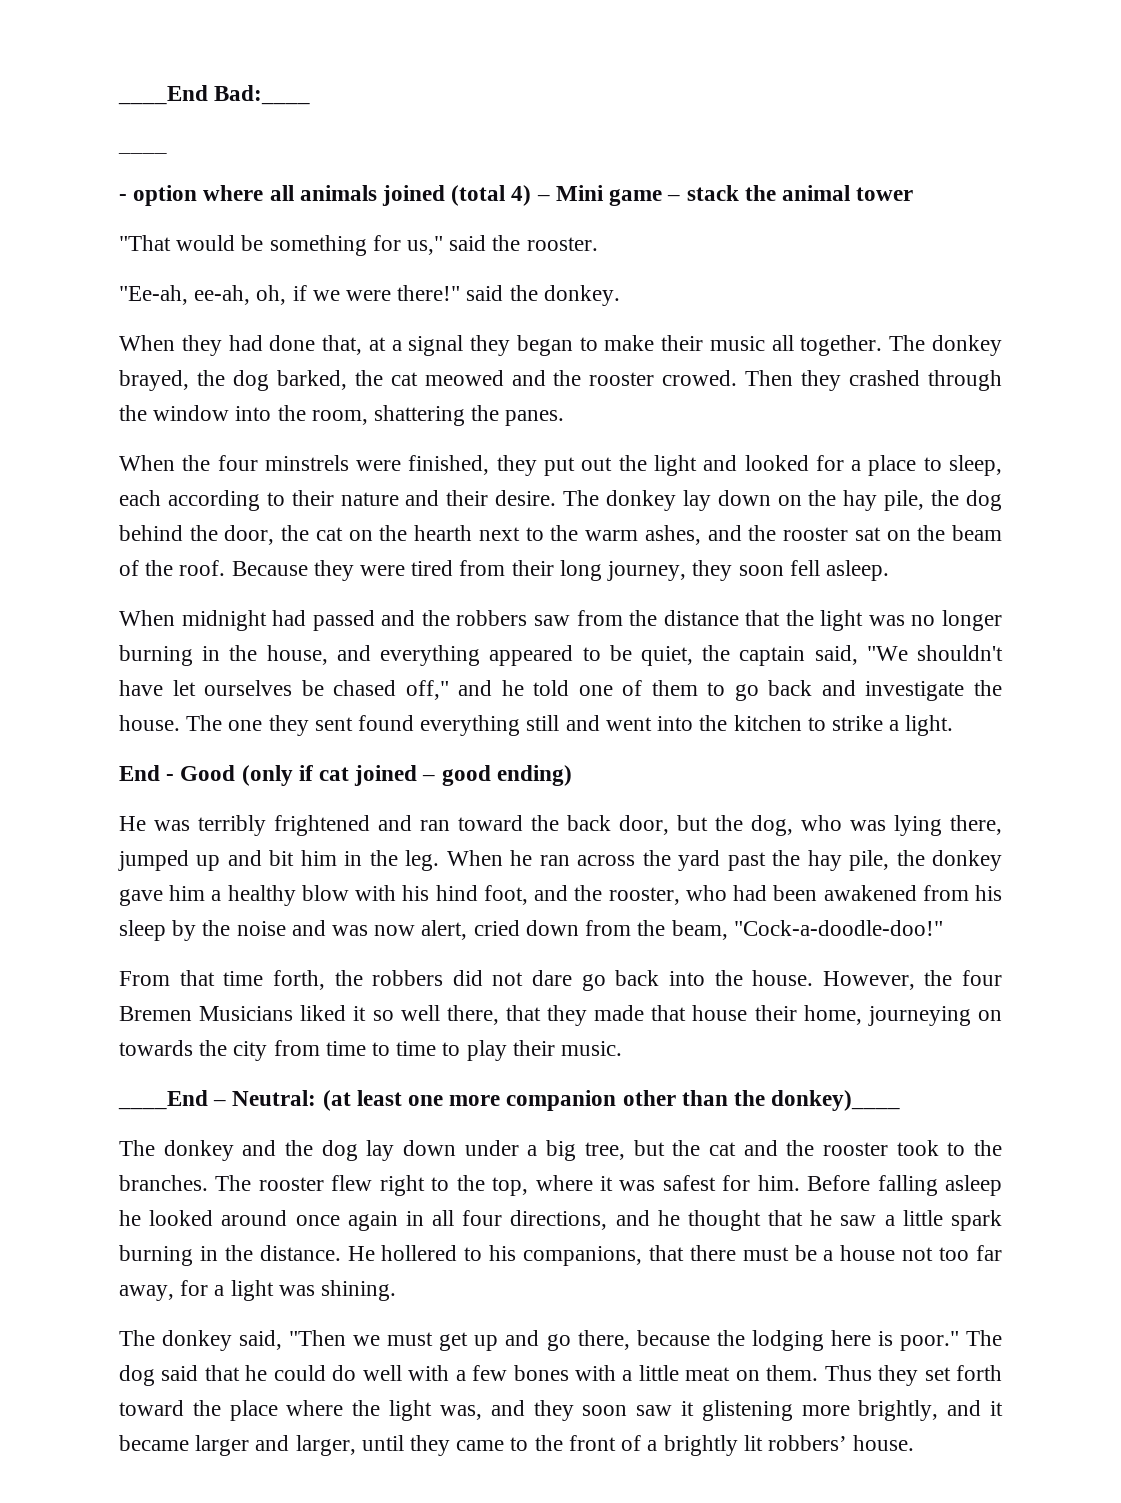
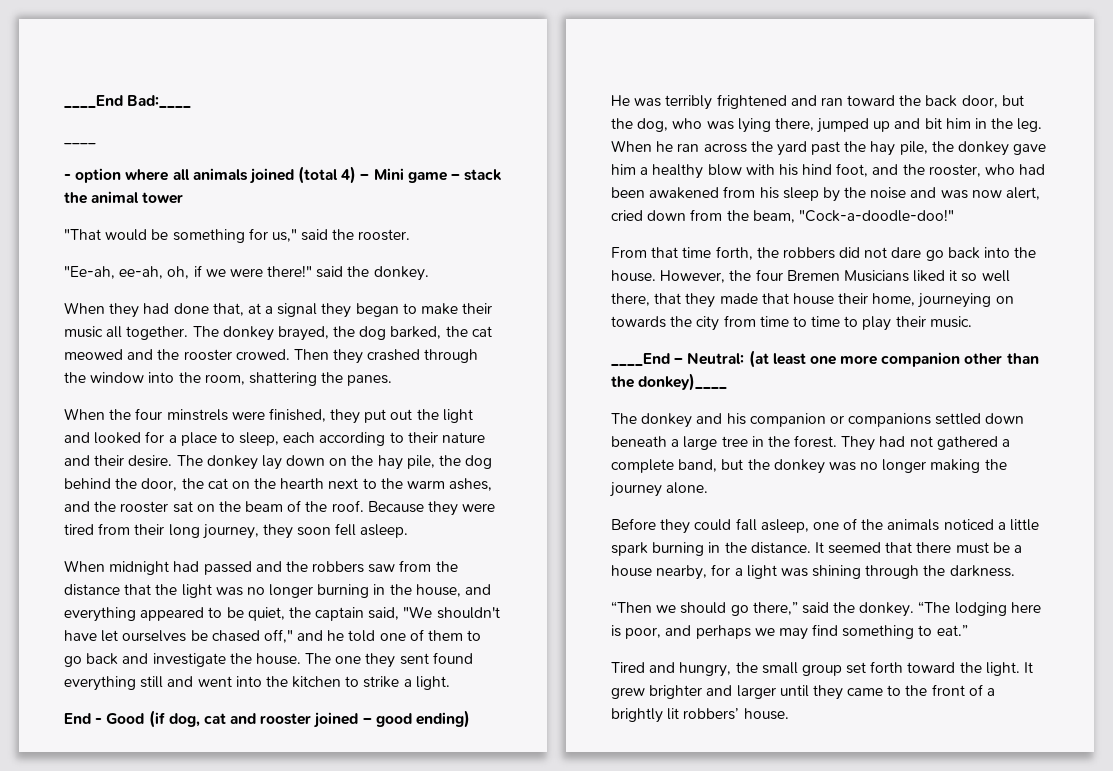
[241,765,350,786] (only if cat -> [148,710,312,728] (if dog, cat and rooster
[285,1140,1003,1161] [119,1175,1002,1196] [119,1210,877,1231] the dog lay down under a big tree, but the cat and the rooster took to the branches. The rooster flew right to the top, where it was safest for him. Before falling asleep he looked around once again in all four directions, and he thought that he saw -> [726,413,1025,427] [611,435,1011,451] [611,459,1007,474] [610,482,709,497] [611,518,994,534] his companion or companions settled down beneath a large tree in the forest. They had not gathered a complete band, but the donkey was no longer making the journey alone. // Before they could fall asleep, one of the animals noticed
[347,1245,643,1266] He hollered to his companions, -> [814,542,882,554] It seemed
[902,1245,1002,1261] [119,1280,397,1301] [119,1330,1002,1351] [119,1365,1003,1386] [119,1400,1003,1421] [119,1435,356,1456] not too far away, for a light was shining. // The donkey said, "Then we must get up and go there, because the lodging here is poor." The dog said that he could do well with a few bones with a little meat on them. Thus they set forth toward the place where the light was, and they soon saw it glistening more brightly, and it became larger and larger, -> [656,564,1015,580] [611,601,1041,617] [611,624,968,640] [611,661,1034,677] [611,685,776,699] nearby, for a light was shining through the darkness. // “Then we should go there,” said the donkey. “The lodging here is poor, and perhaps we may find something to eat.” // Tired and hungry, the small group set forth toward the light. It grew brighter and larger

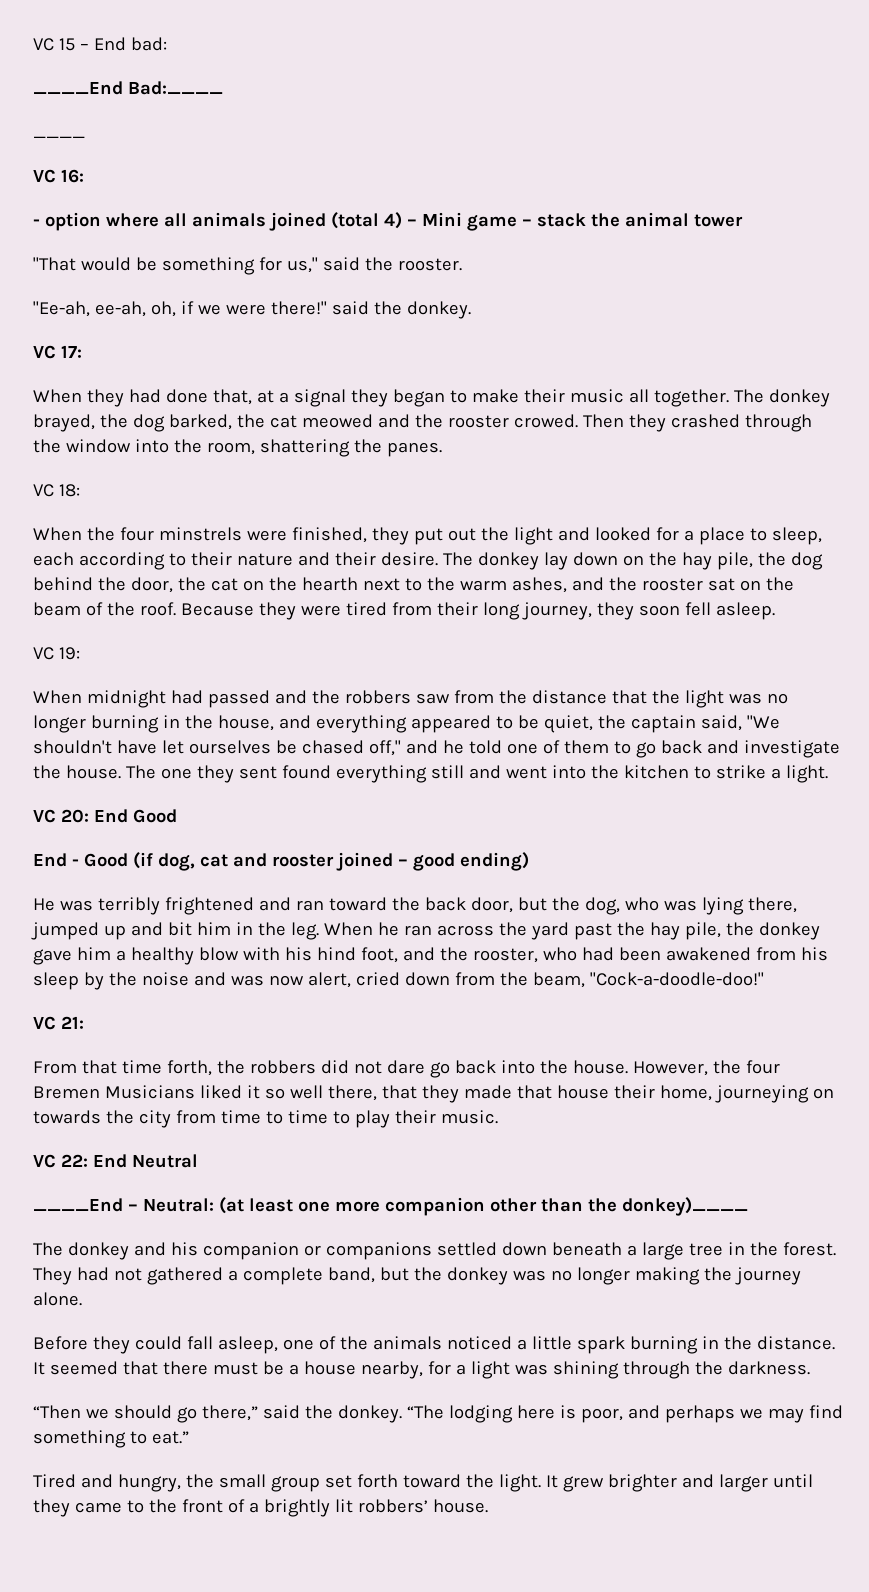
(64, 101) none -> [33,37,167,51] VC 15 – End bad: //
(96, 144) none -> [33,169,84,183] // VC 16:
(429, 273) none -> [33,345,82,359] // VC 17:
(393, 380) none -> [33,484,80,497] // VC 18:
(409, 531) none -> [33,647,80,660] // VC 19:
(450, 683) none -> [33,809,177,823] // VC 20: End Good
(954, 215) none -> [33,1016,84,1030] // VC 21:
(972, 322) none -> [33,1154,198,1168] // VC 22: End Neutral

